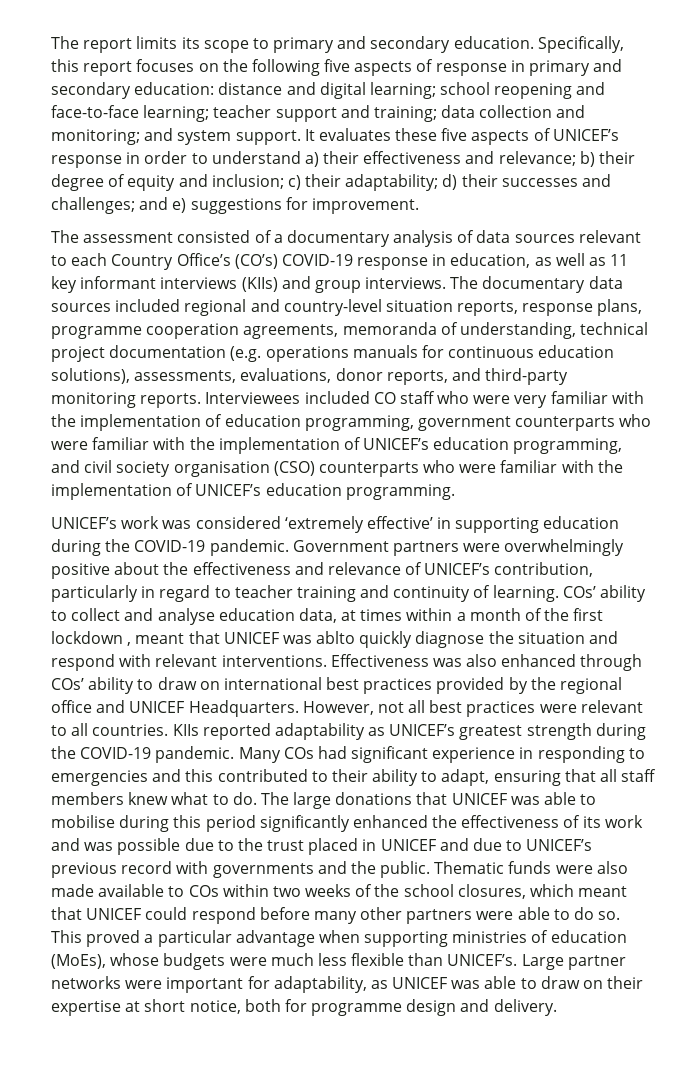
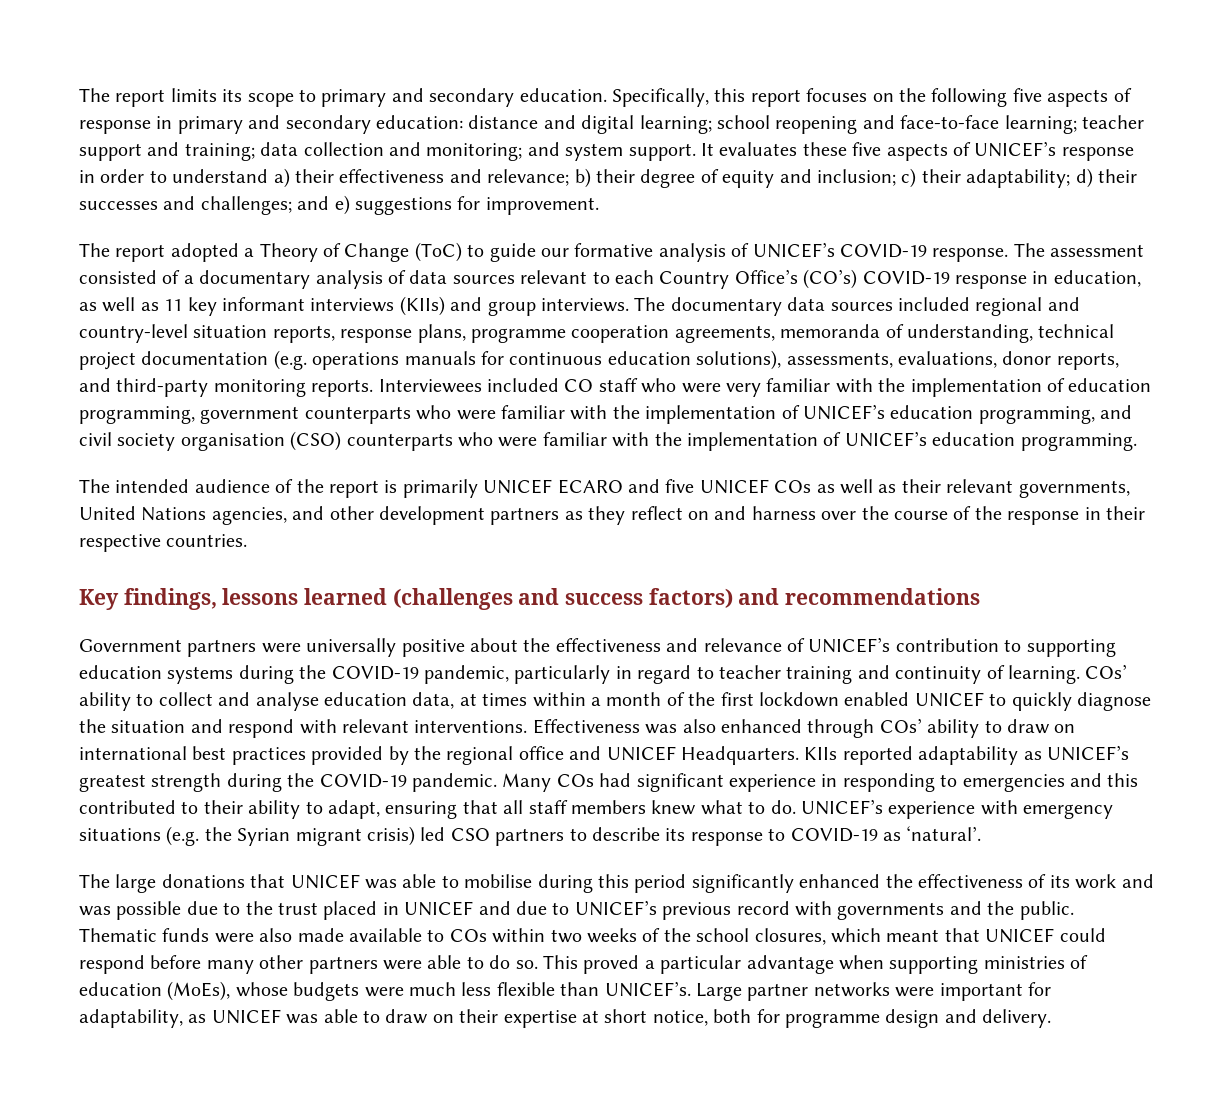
(79, 236) none -> [115,242,1045,262] report adopted a Theory of Change (ToC) to guide our formative analysis of UNICEF’s COVID-19 response. The
[51,516,620,533] [51,539,289,556] UNICEF’s work was considered ‘extremely effective’ in supporting education during the COVID-19 pandemic. -> [79,479,1130,498] [79,506,1145,525] [79,534,248,552] [79,588,981,610] The intended audience of the report is primarily UNICEF ECARO and five UNICEF COs as well as their relevant governments, United Nations agencies, and other development partners as they reflect on and harness over the course of the response in their respective countries. // Key findings, lessons learned (challenges and success factors) and recommendations //
[504,539,625,556] overwhelmingly -> [306,638,397,657] universally
[494,562,594,577] contribution, -> [895,638,1116,657] [79,665,509,684] contribution to supporting education systems during the COVID-19 pandemic,
[127,631,356,646] , meant that UNICEF was ablto -> [844,692,1007,707] enabled UNICEF to
[302,700,643,717] [51,723,169,736] However, not all best practices were relevant to all countries. -> (799, 755) none
(257, 798) none -> [800,799,1114,819] [79,826,982,846] UNICEF’s experience with emergency situations (e.g. the Syrian migrant crisis) led CSO partners to describe its response to COVID-19 as ‘natural’. //

